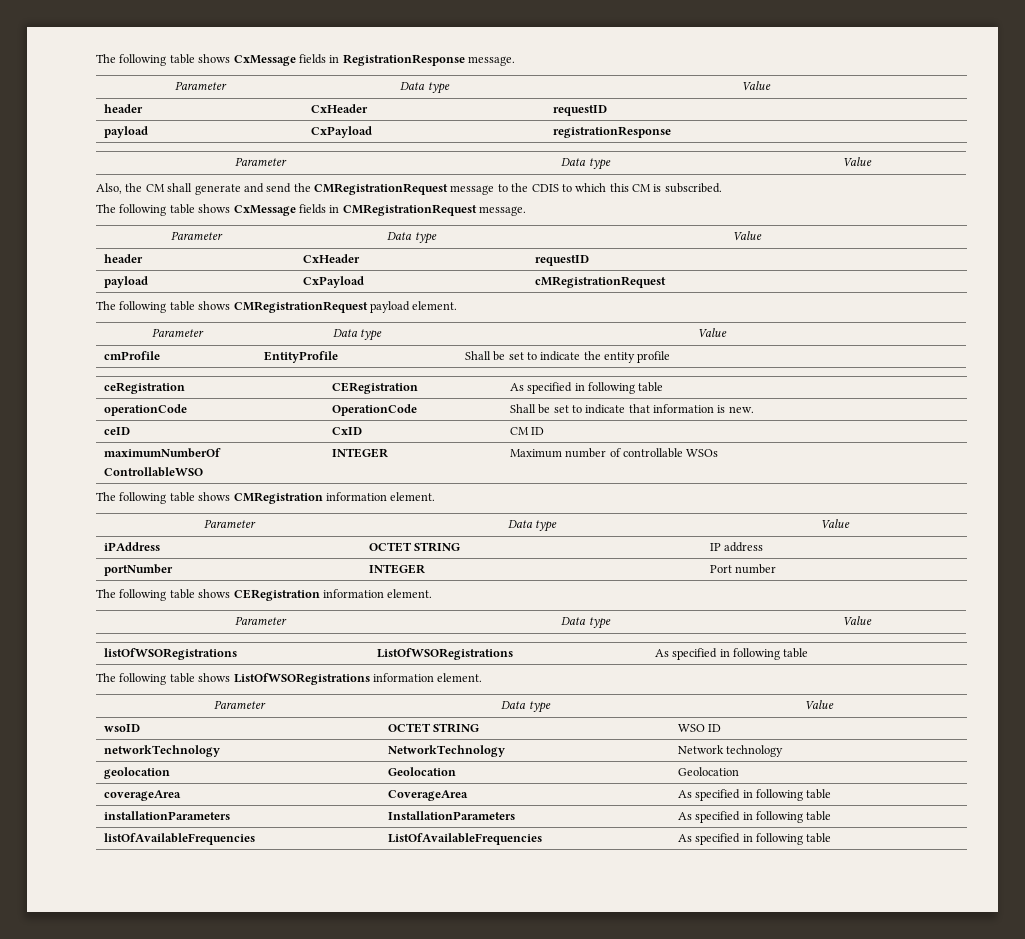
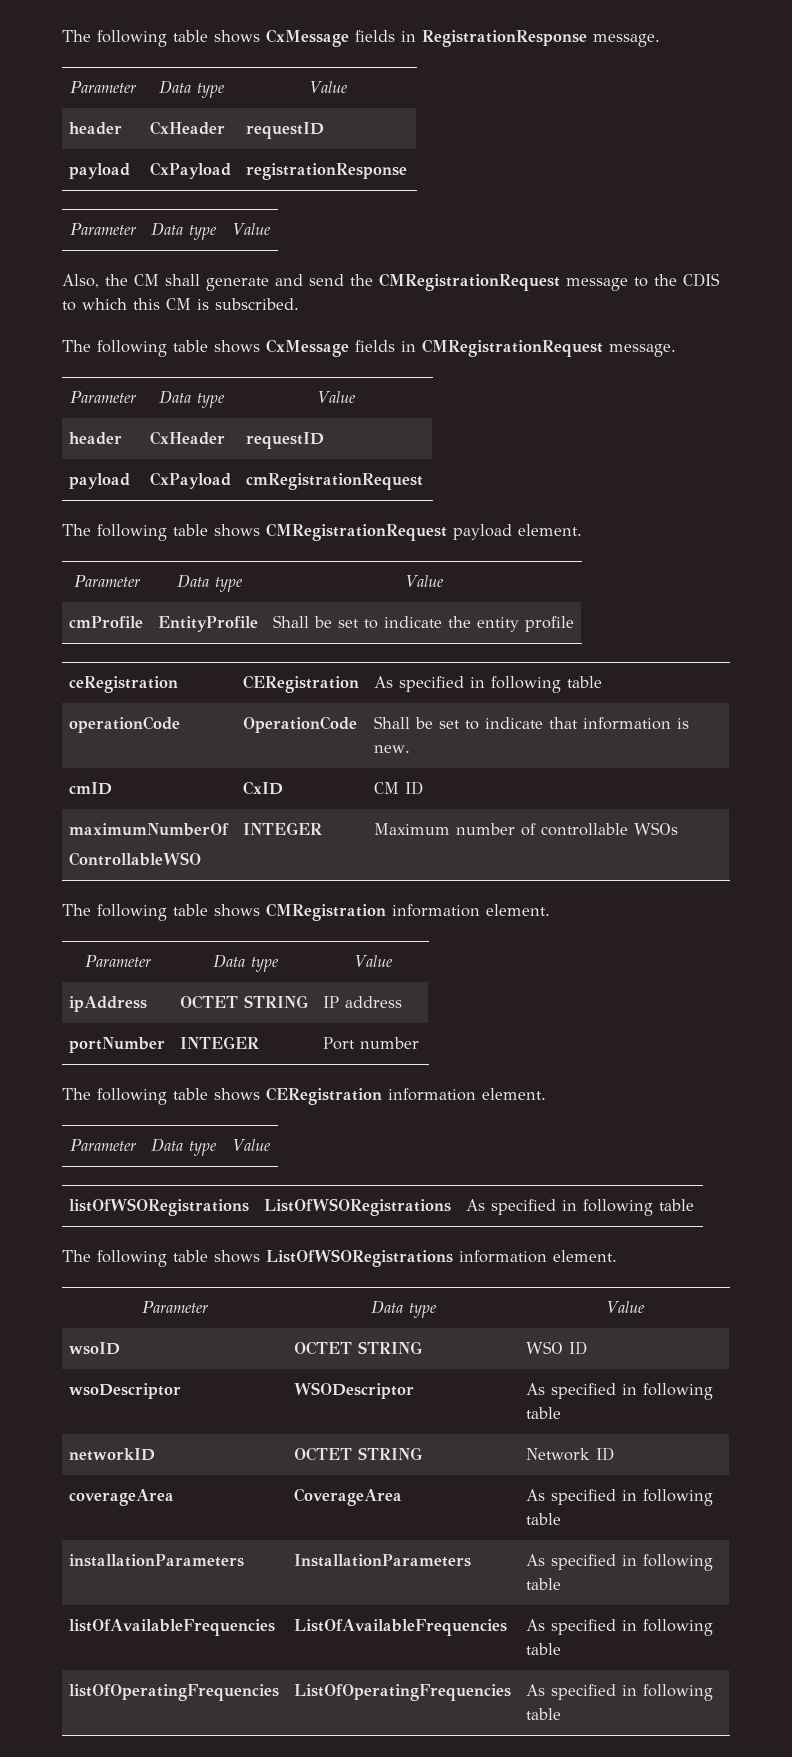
[534,276,666,288] cMRegistrationRequest -> [246,473,424,490] cmRegistrationRequest
[103,427,130,435] ceID -> [69,782,113,795] cmID
[103,542,160,551] iPAddress -> [69,996,148,1012] ipAddress
[103,745,220,757] [387,745,505,757] [677,745,784,757] [103,767,170,779] [387,767,456,776] [677,767,739,776] networkTechnology | NetworkTechnology | Network technology // geolocation | Geolocation | Geolocation -> [69,1383,182,1399] [294,1382,415,1399] [526,1383,714,1400] [526,1407,562,1419] [69,1448,156,1461] [294,1447,423,1461] [526,1447,615,1461] wsoDescriptor | WSODescriptor | As specified in following table // networkID | OCTET STRING | Network ID
(832, 838) none -> [69,1684,280,1701] [294,1684,512,1701] [526,1684,714,1701] [526,1708,562,1720] // listOfOperatingFrequencies | ListOfOperatingFrequencies | As specified in following table

